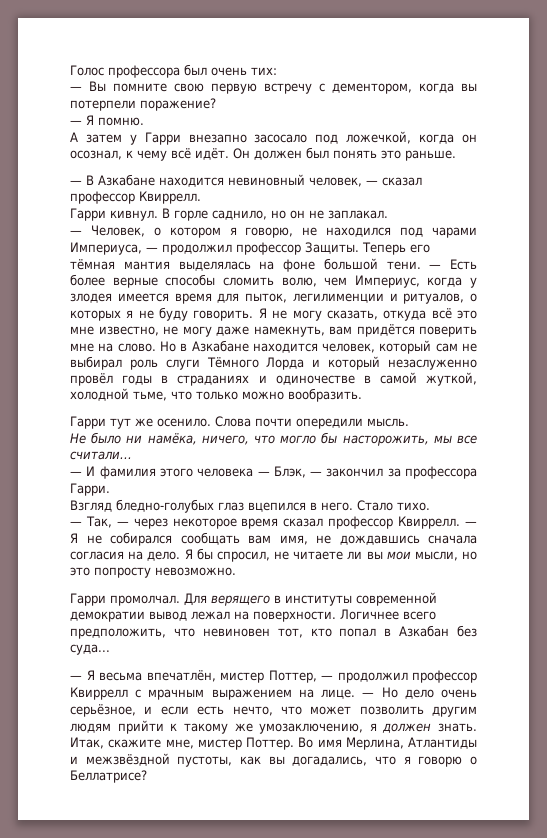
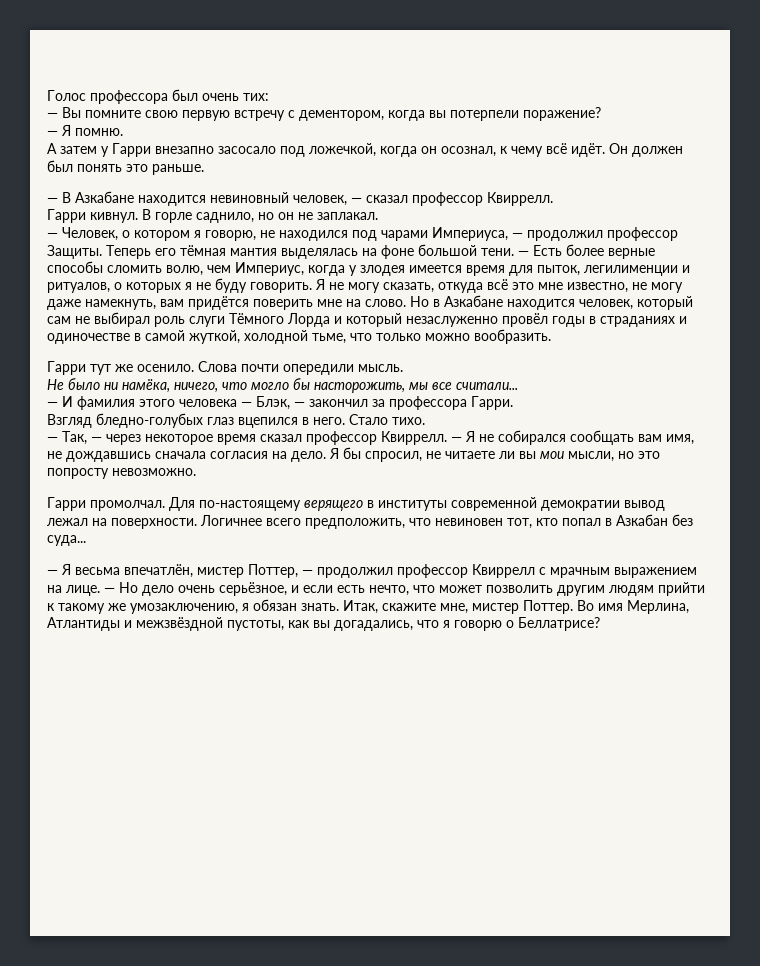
(207, 599) none -> [199,500,301,511] по-настоящему
[382,723,432,733] должен -> [253,599,297,611] обязан

